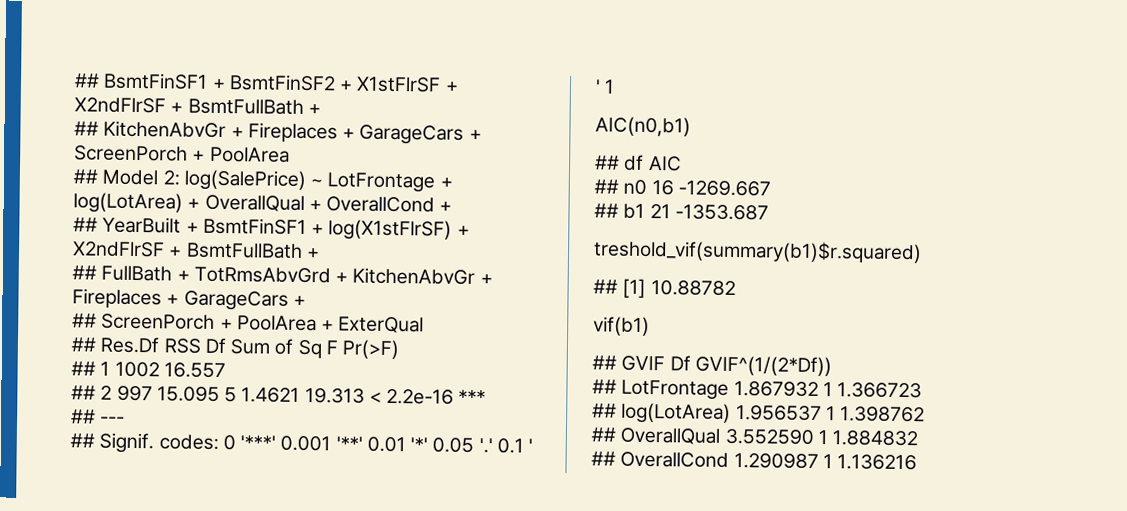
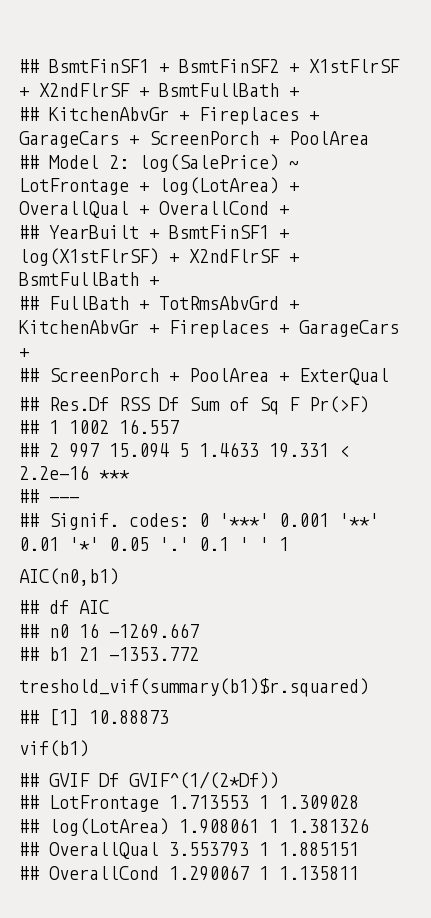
[156,386,365,404] 15.095 5 1.4621 19.313 -> [109,442,329,458] 15.094 5 1.4633 19.331
[674,204,769,221] -1353.687 -> [109,647,199,661] -1353.772
[650,280,736,297] 10.88782 -> [89,710,169,724] 10.88873
[733,380,923,399] 1.867932 1 1.366723 -> [169,795,359,810] 1.713553 1 1.309028
[735,405,926,423] 1.956537 1 1.398762 -> [179,818,369,834] 1.908061 1 1.381326
[724,428,919,447] 3.552590 1 1.884832 -> [169,842,359,857] 3.553793 1 1.885151
[733,453,918,471] 1.290987 1 1.136216 -> [169,865,359,881] 1.290067 1 1.135811

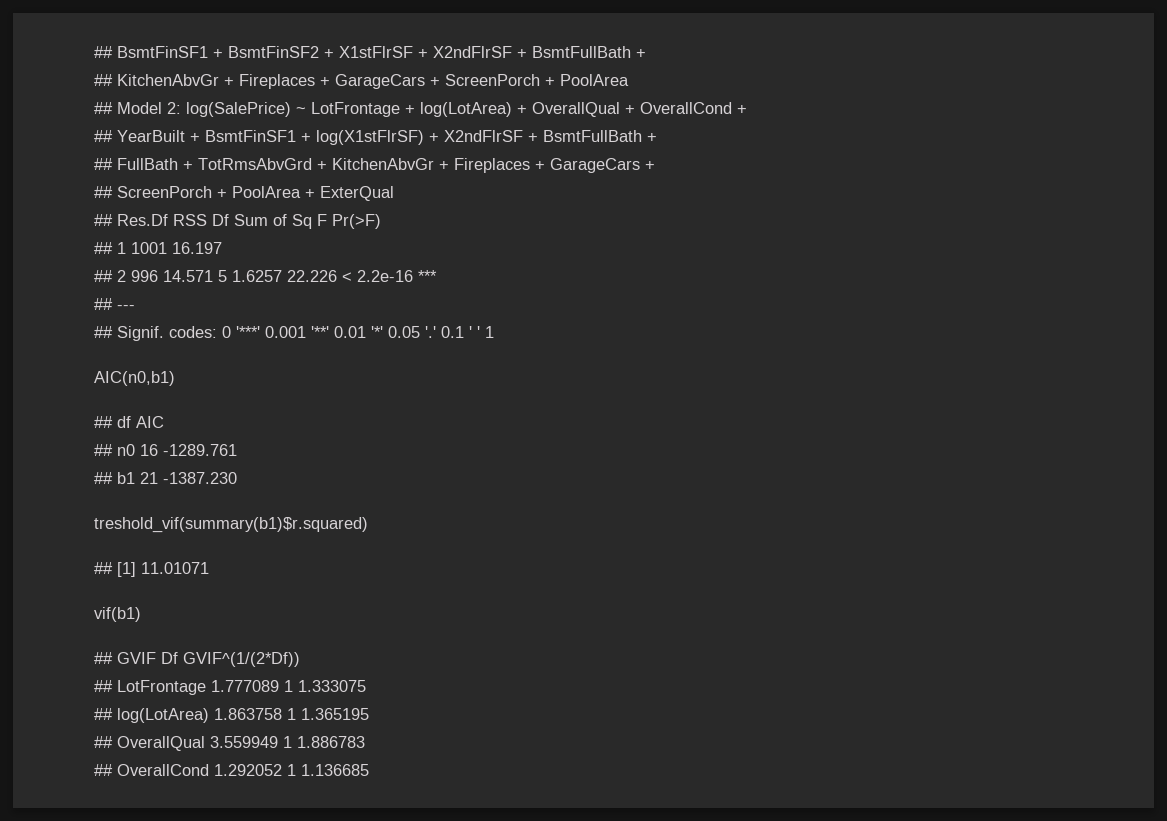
[69,419,179,434] 1002 16.557 -> [131,242,222,254] 1001 16.197
[69,442,329,458] 997 15.094 5 1.4633 19.331 -> [131,270,337,282] 996 14.571 5 1.6257 22.226
[109,623,199,639] -1269.667 -> [163,444,237,456] -1289.761
[109,647,199,661] -1353.772 -> [163,472,237,484] -1387.230
[89,710,169,724] 10.88873 -> [141,562,209,574] 11.01071
[169,795,359,810] 1.713553 1 1.309028 -> [211,680,366,692] 1.777089 1 1.333075
[179,818,369,834] 1.908061 1 1.381326 -> [214,708,369,720] 1.863758 1 1.365195
[169,842,359,857] 3.553793 1 1.885151 -> [210,736,365,748] 3.559949 1 1.886783
[169,865,359,881] 1.290067 1 1.135811 -> [214,764,369,776] 1.292052 1 1.136685

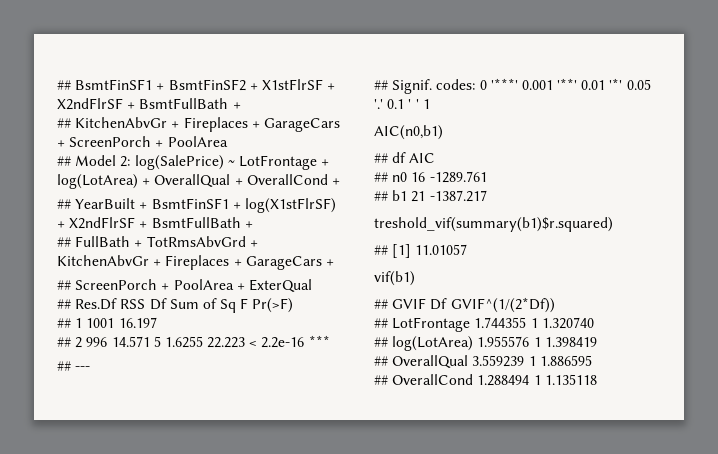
[232,270,337,282] 1.6257 22.226 -> [164,336,246,348] 1.6255 22.223
[163,472,237,484] -1387.230 -> [429,190,487,202] -1387.217
[141,562,209,574] 11.01071 -> [415,244,468,255] 11.01057
[211,680,366,692] 1.777089 1 1.333075 -> [474,317,594,329] 1.744355 1 1.320740
[214,708,369,720] 1.863758 1 1.365195 -> [477,336,597,347] 1.955576 1 1.398419
[210,736,365,748] 3.559949 1 1.886783 -> [472,355,592,367] 3.559239 1 1.886595
[214,764,369,776] 1.292052 1 1.136685 -> [477,374,597,386] 1.288494 1 1.135118

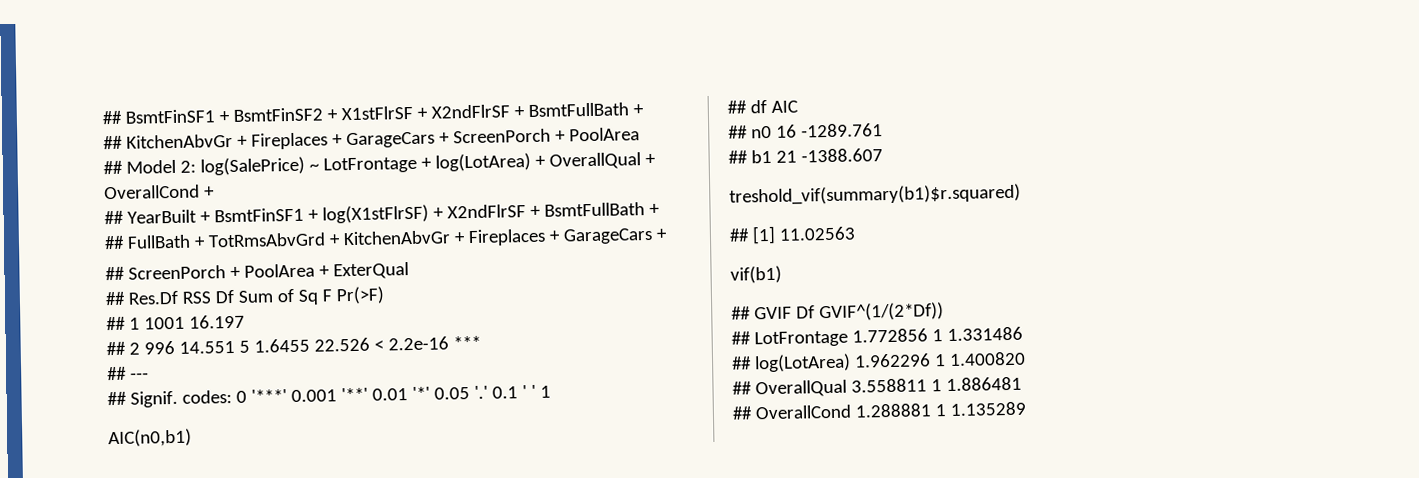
[111,336,246,348] 14.571 5 1.6255 22.223 -> [178,337,370,354] 14.551 5 1.6455 22.526
[429,190,487,202] -1387.217 -> [800,148,883,163] -1388.607
[415,244,468,255] 11.01057 -> [778,226,856,241] 11.02563
[474,317,594,329] 1.744355 1 1.320740 -> [851,326,1023,343] 1.772856 1 1.331486
[477,336,597,347] 1.955576 1 1.398419 -> [853,351,1026,368] 1.962296 1 1.400820
[472,355,592,367] 3.559239 1 1.886595 -> [850,376,1022,393] 3.558811 1 1.886481
[477,374,597,386] 1.288494 1 1.135118 -> [854,401,1026,418] 1.288881 1 1.135289

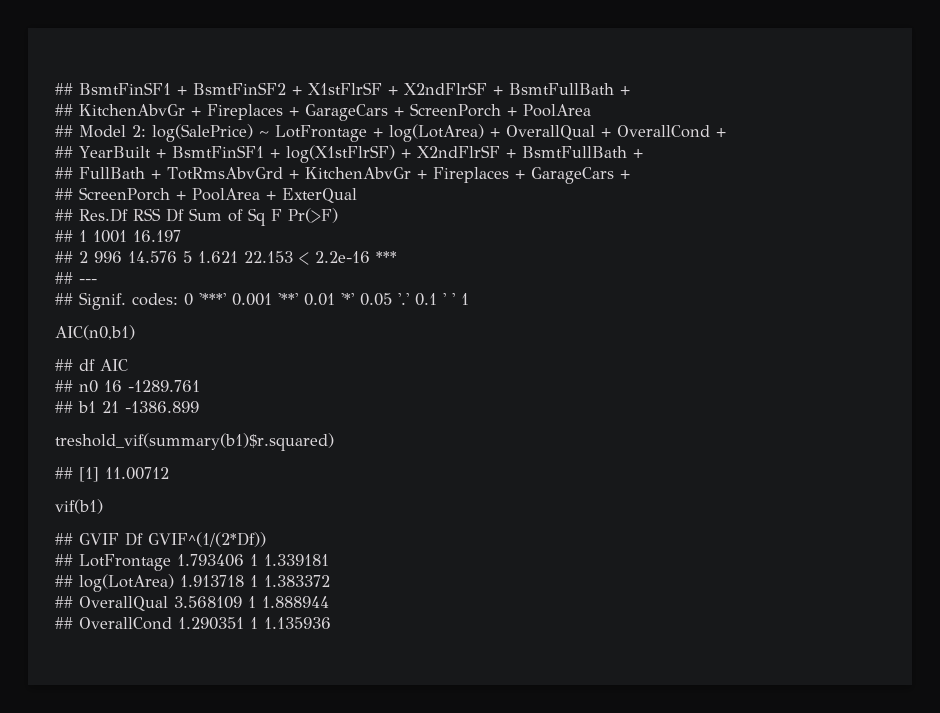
[178,337,370,354] 14.551 5 1.6455 22.526 -> [128,251,293,263] 14.576 5 1.621 22.153
[800,148,883,163] -1388.607 -> [125,401,199,413] -1386.899
[778,226,856,241] 11.02563 -> [105,467,169,480] 11.00712
[851,326,1023,343] 1.772856 1 1.331486 -> [177,554,329,567] 1.793406 1 1.339181
[853,351,1026,368] 1.962296 1 1.400820 -> [180,575,330,587] 1.913718 1 1.383372
[850,376,1022,393] 3.558811 1 1.886481 -> [174,596,329,609] 3.568109 1 1.888944
[854,401,1026,418] 1.288881 1 1.135289 -> [178,617,331,630] 1.290351 1 1.135936

